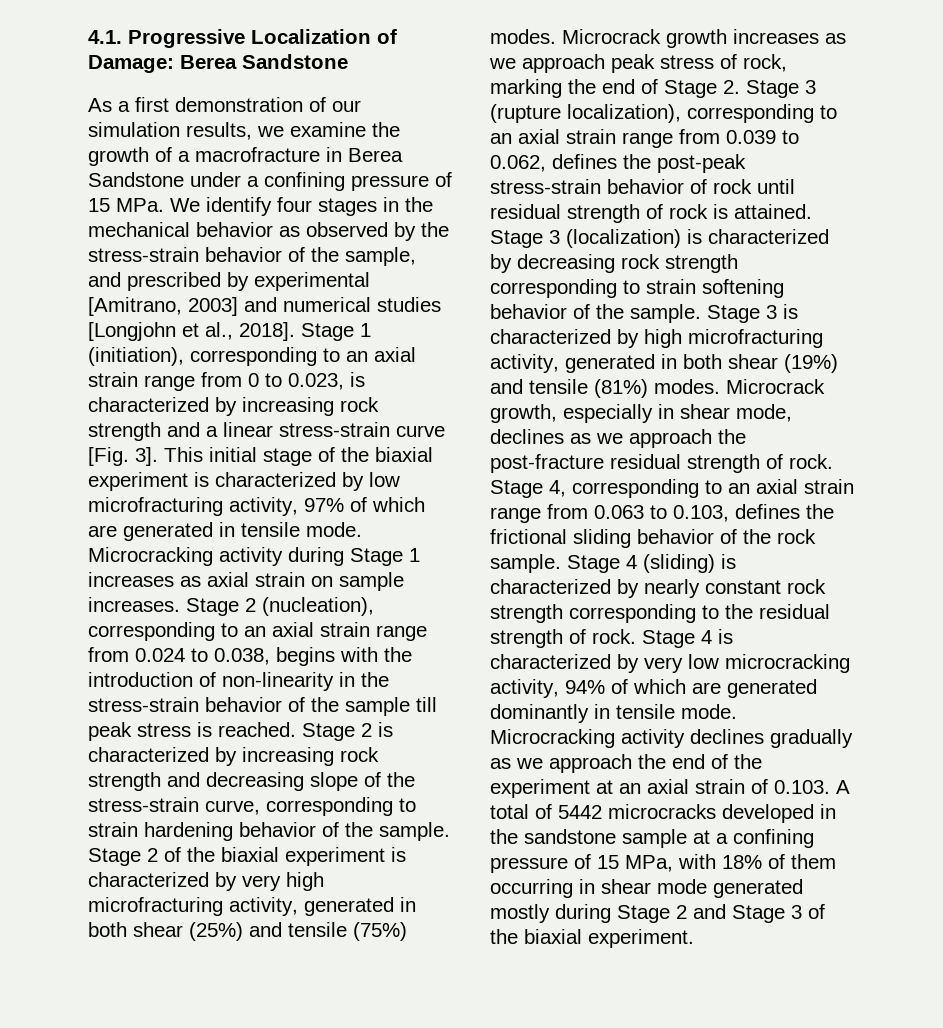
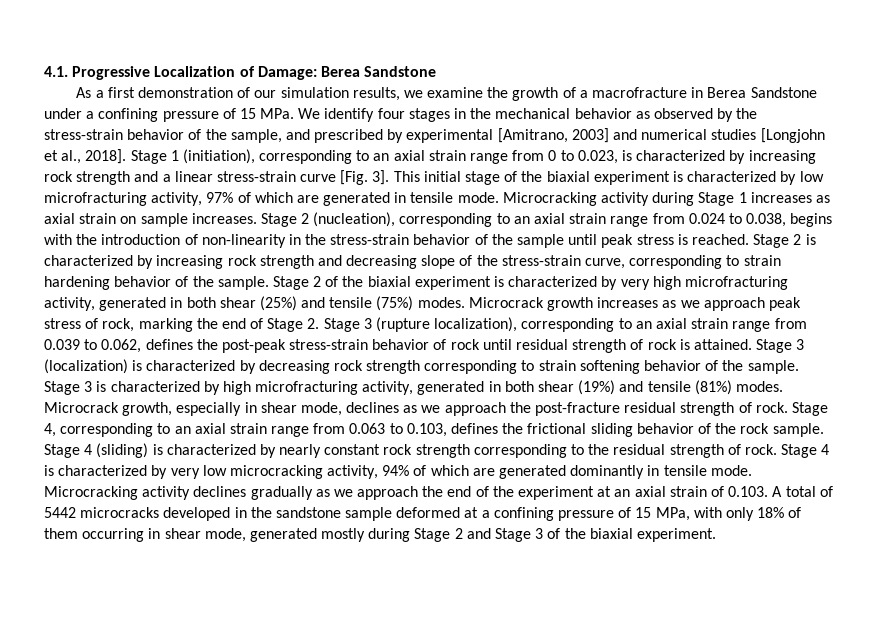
[416,697,437,712] till -> [568,234,598,245] until
(687, 838) none -> [396,507,461,518] deformed
(716, 861) none -> [725,507,754,521] only
[657,879,707,894] mode -> [204,528,246,542] mode,

